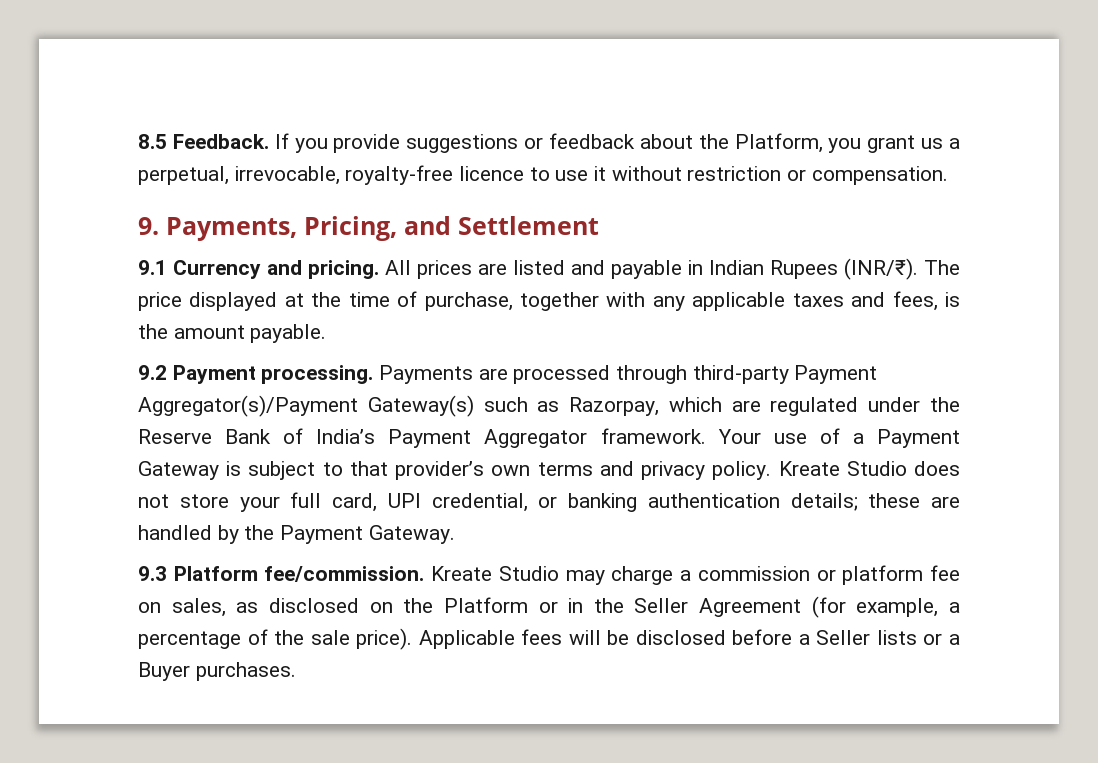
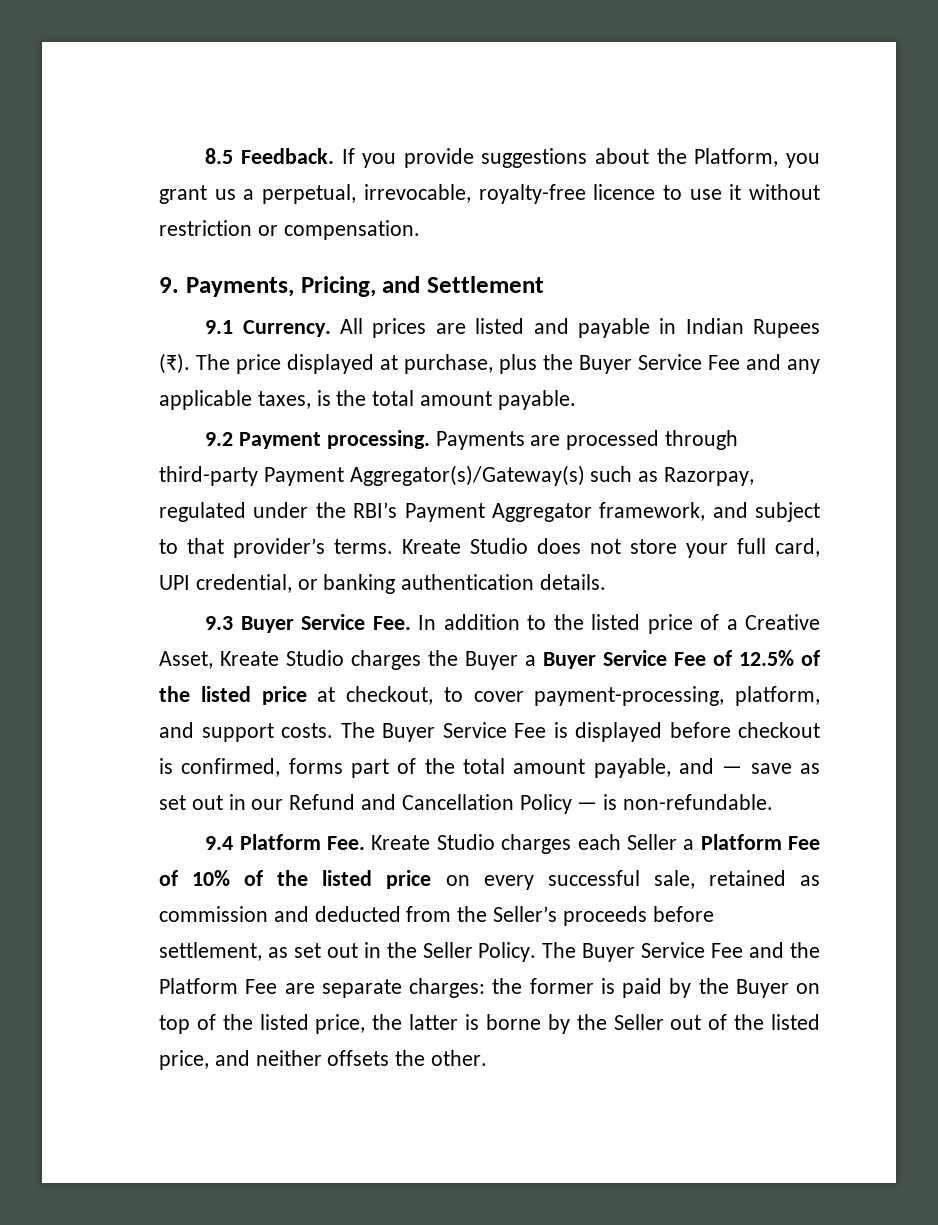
[524,133,635,149] or feedback -> (588, 158) none
[173,260,379,279] Currency and pricing. -> [242,320,331,337] Currency.
[844,258,918,280] (INR/₹). -> [159,353,190,374] (₹).
[311,291,938,311] the time of purchase, together with any applicable taxes and fees, -> [404,354,820,374] [159,390,311,410] purchase, plus the Buyer Service Fee and any applicable taxes,
(168, 331) none -> [372,390,415,406] total
[138,395,474,417] Aggregator(s)/Payment Gateway(s) -> [349,465,585,486] Aggregator(s)/Gateway(s)
[668,397,761,412] which are -> (755, 476) none
[138,428,961,448] [138,461,772,480] Reserve Bank of India’s Payment Aggregator framework. Your use of a Payment Gateway is subject to that provider’s own terms and privacy policy. -> [353,502,820,522] [159,538,393,558] RBI’s Payment Aggregator framework, and subject to that provider’s terms.
[790,493,960,511] [138,525,455,544] [138,565,961,585] [138,596,960,618] [138,628,960,650] [138,662,296,681] details; these are handled by the Payment Gateway. // 9.3 Platform fee/commission. Kreate Studio may charge a commission or platform fee on sales, as disclosed on the Platform or in the Seller Agreement (for example, a percentage of the sale price). Applicable fees will be disclosed before a Seller lists or a Buyer purchases. -> [540,574,607,590] [205,614,821,634] [159,650,820,670] [159,686,820,706] [159,722,820,742] [159,758,821,778] [159,794,774,814] [205,834,820,854] [159,870,820,890] [159,906,714,926] [159,942,820,962] [159,978,820,998] [159,1014,821,1034] [159,1050,488,1070] details. // 9.3 Buyer Service Fee. In addition to the listed price of a Creative Asset, Kreate Studio charges the Buyer a Buyer Service Fee of 12.5% of the listed price at checkout, to cover payment-processing, platform, and support costs. The Buyer Service Fee is displayed before checkout is confirmed, forms part of the total amount payable, and — save as set out in our Refund and Cancellation Policy — is non-refundable. // 9.4 Platform Fee. Kreate Studio charges each Seller a Platform Fee of 10% of the listed price on every successful sale, retained as commission and deducted from the Seller’s proceeds before settlement, as set out in the Seller Policy. The Buyer Service Fee and the Platform Fee are separate charges: the former is paid by the Buyer on top of the listed price, the latter is borne by the Seller out of the listed price, and neither offsets the other.

